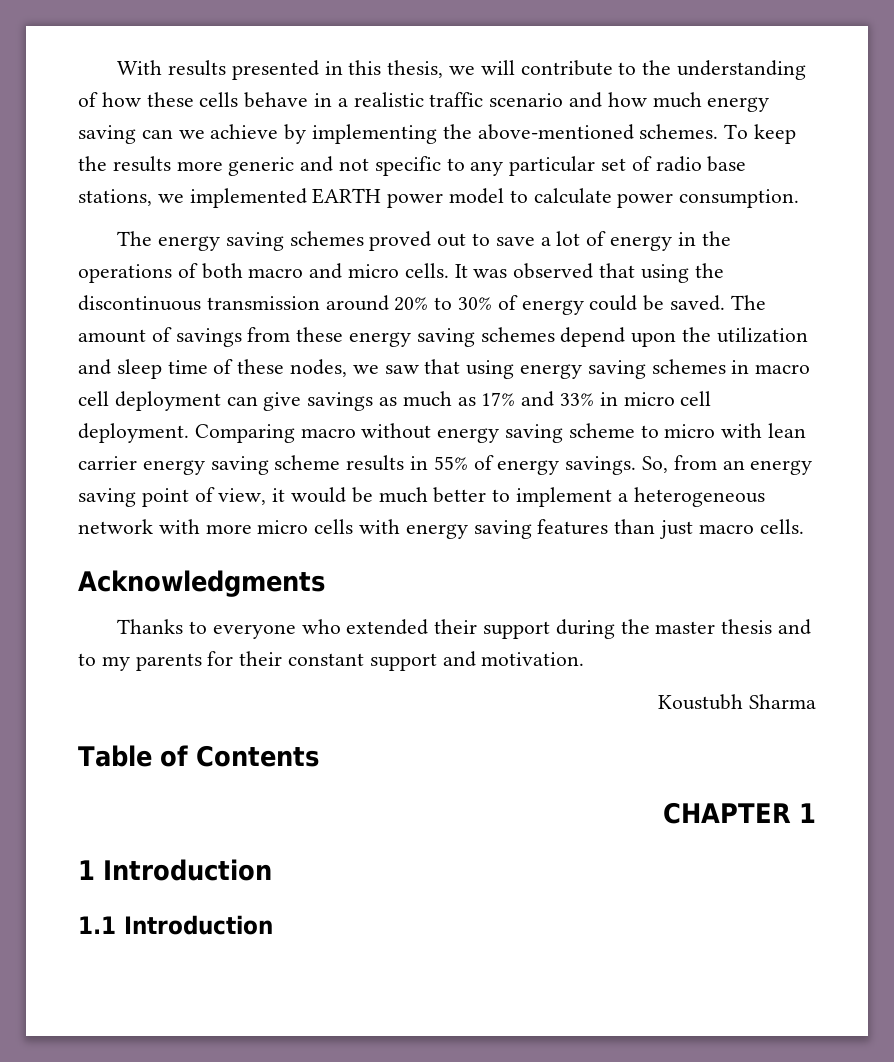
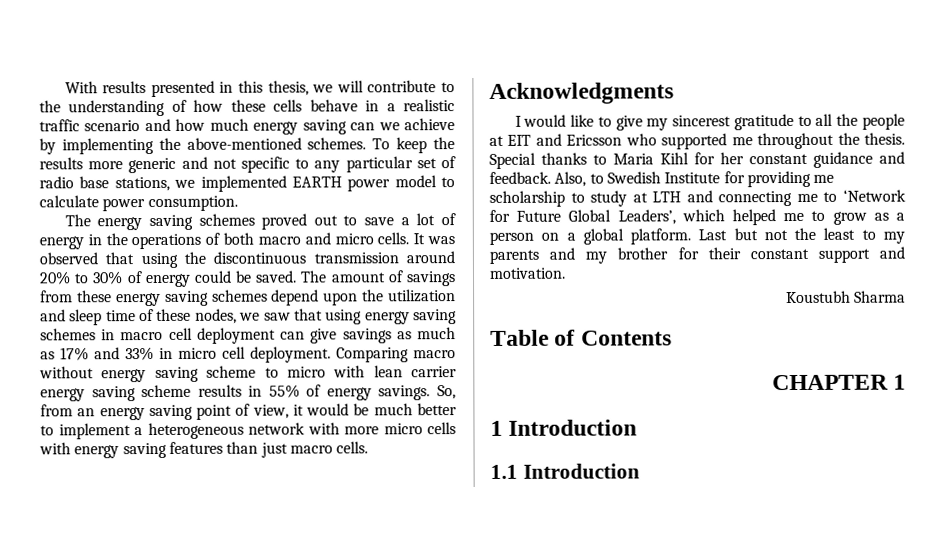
[117,619,812,639] [78,653,202,671] Thanks to everyone who extended their support during the master thesis and to my parents -> [514,113,905,131] [489,132,905,150] [489,151,905,169] [489,170,835,188] [489,189,906,207] [489,209,905,226] [489,227,905,245] [489,247,669,264] I would like to give my sincerest gratitude to all the people at EIT and Ericsson who supported me throughout the thesis. Special thanks to Maria Kihl for her constant guidance and feedback. Also, to Swedish Institute for providing me scholarship to study at LTH and connecting me to ‘Network for Future Global Leaders’, which helped me to grow as a person on a global platform. Last but not the least to my parents and my brother

